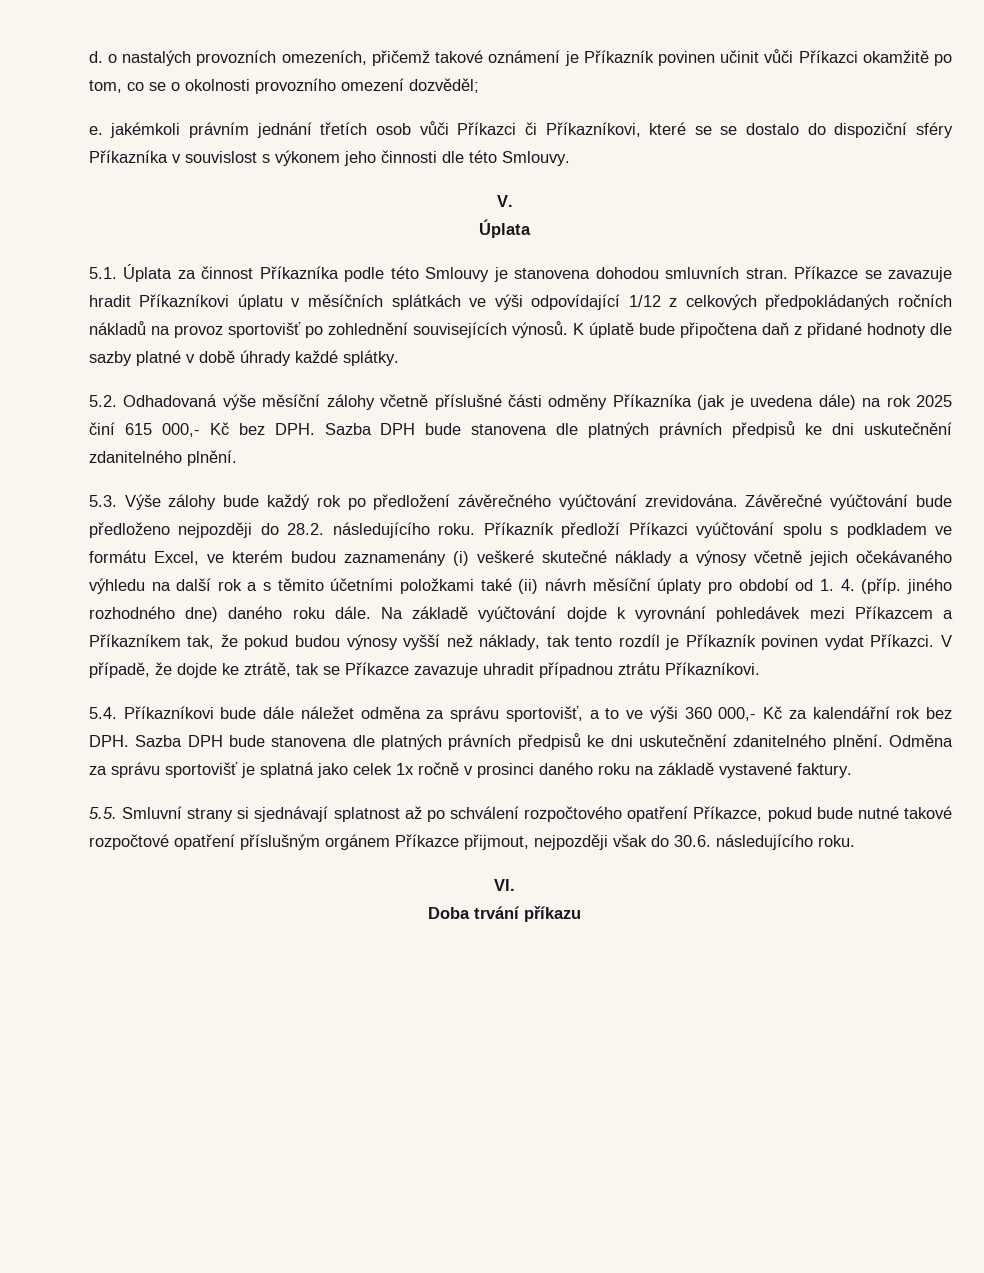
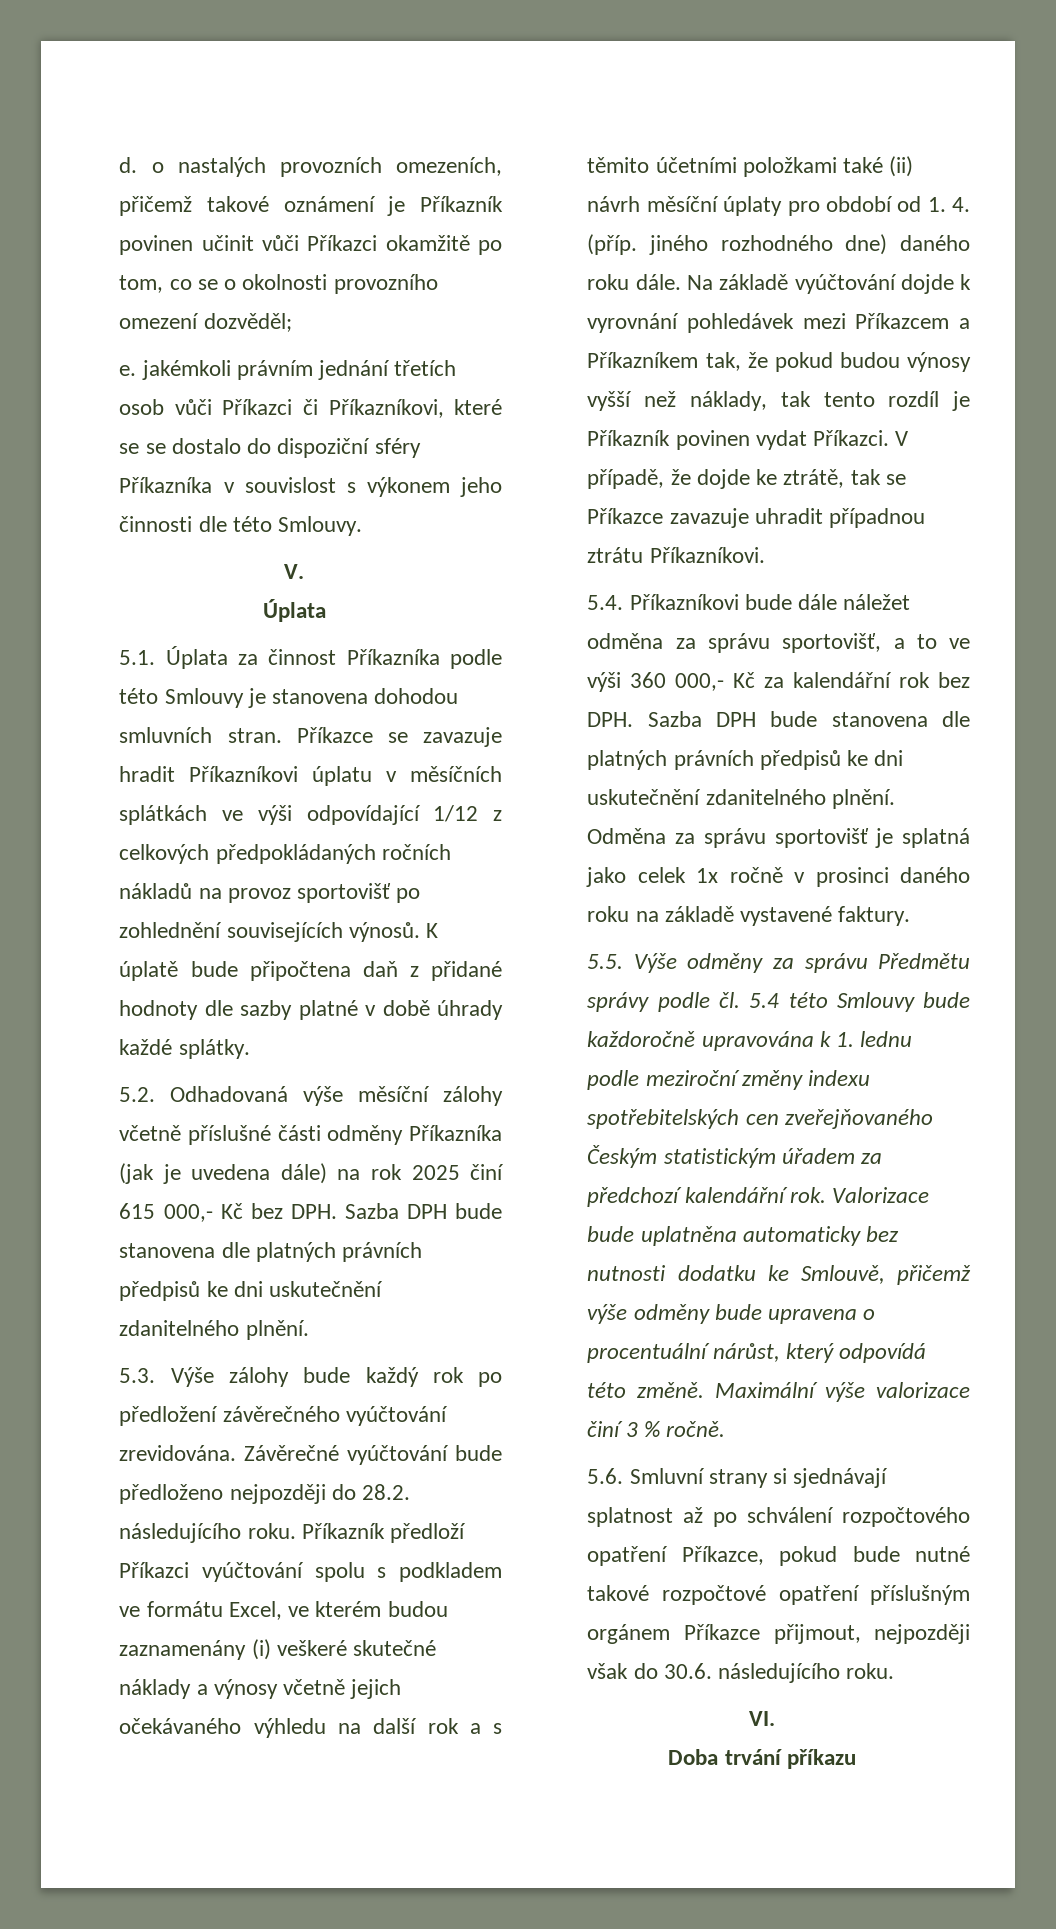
(117, 813) none -> [633,953,970,973] [587,992,970,1012] [587,1031,913,1051] [587,1070,871,1090] [587,1109,933,1129] [587,1145,883,1168] [587,1187,930,1207] [587,1226,900,1246] [587,1265,971,1285] [587,1304,876,1324] [587,1343,927,1363] [587,1382,970,1402] [587,1421,726,1437] [587,1468,624,1484] Výše odměny za správu Předmětu správy podle čl. 5.4 této Smlouvy bude každoročně upravována k 1. lednu podle meziroční změny indexu spotřebitelských cen zveřejňovaného Českým statistickým úřadem za předchozí kalendářní rok. Valorizace bude uplatněna automaticky bez nutnosti dodatku ke Smlouvě, přičemž výše odměny bude upravena o procentuální nárůst, který odpovídá této změně. Maximální výše valorizace činí 3 % ročně. // 5.6.

